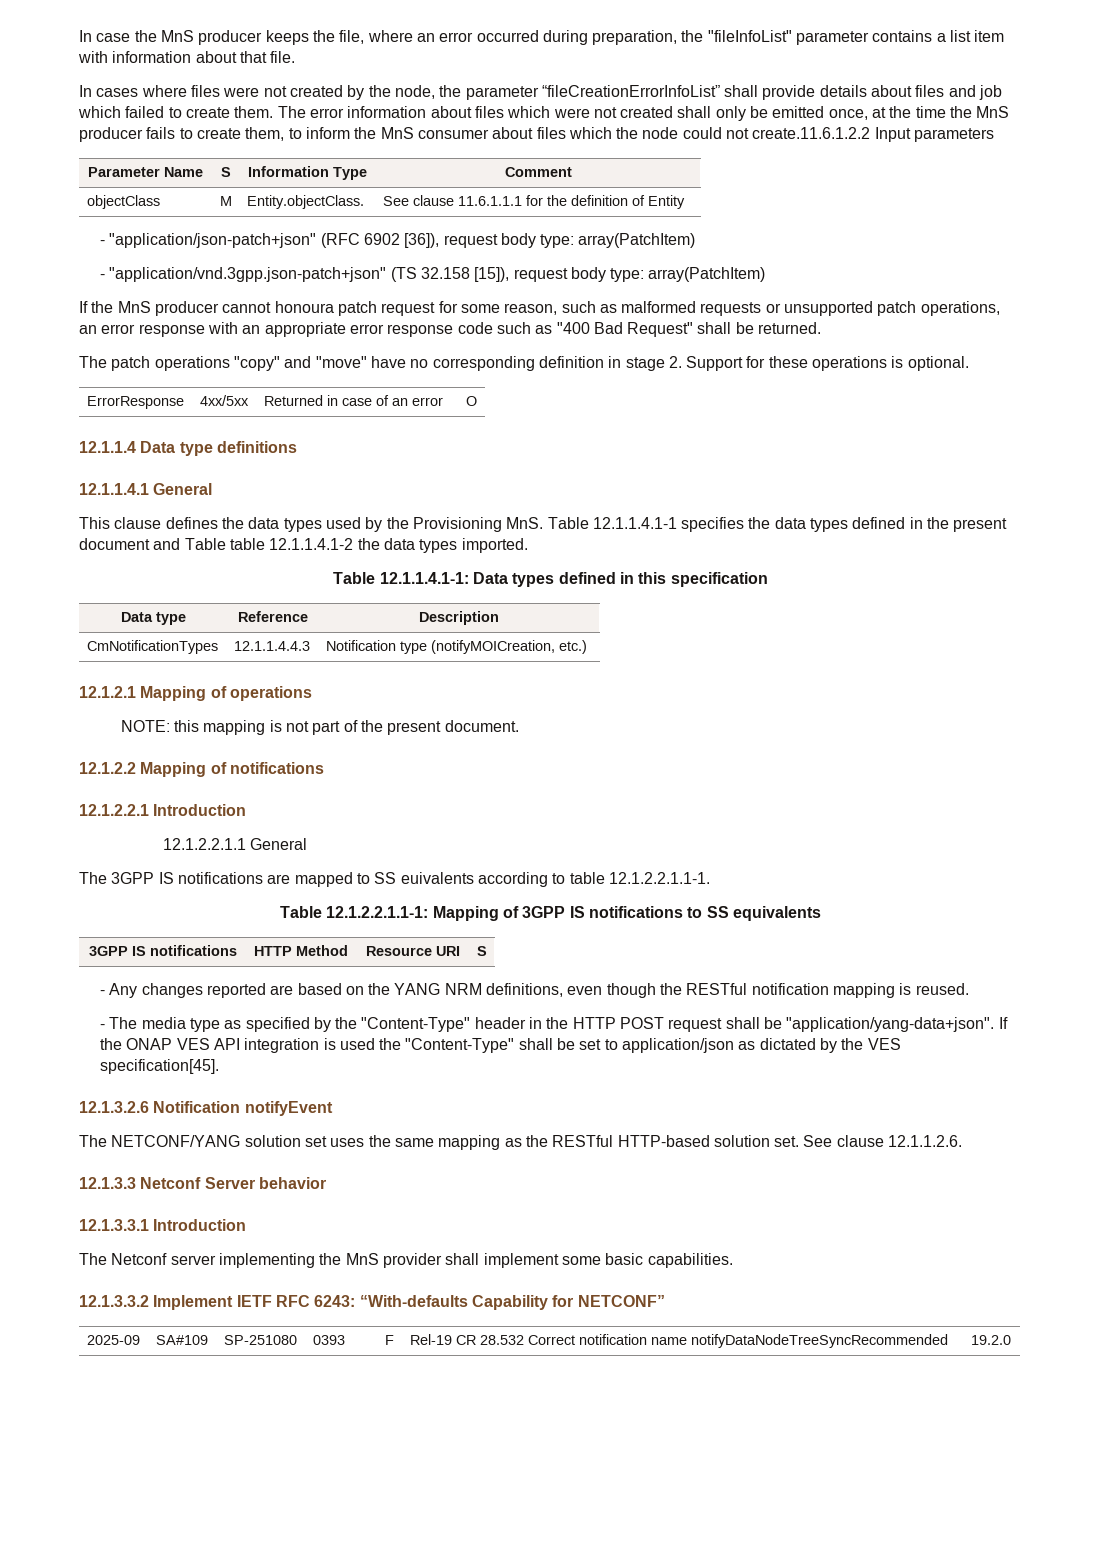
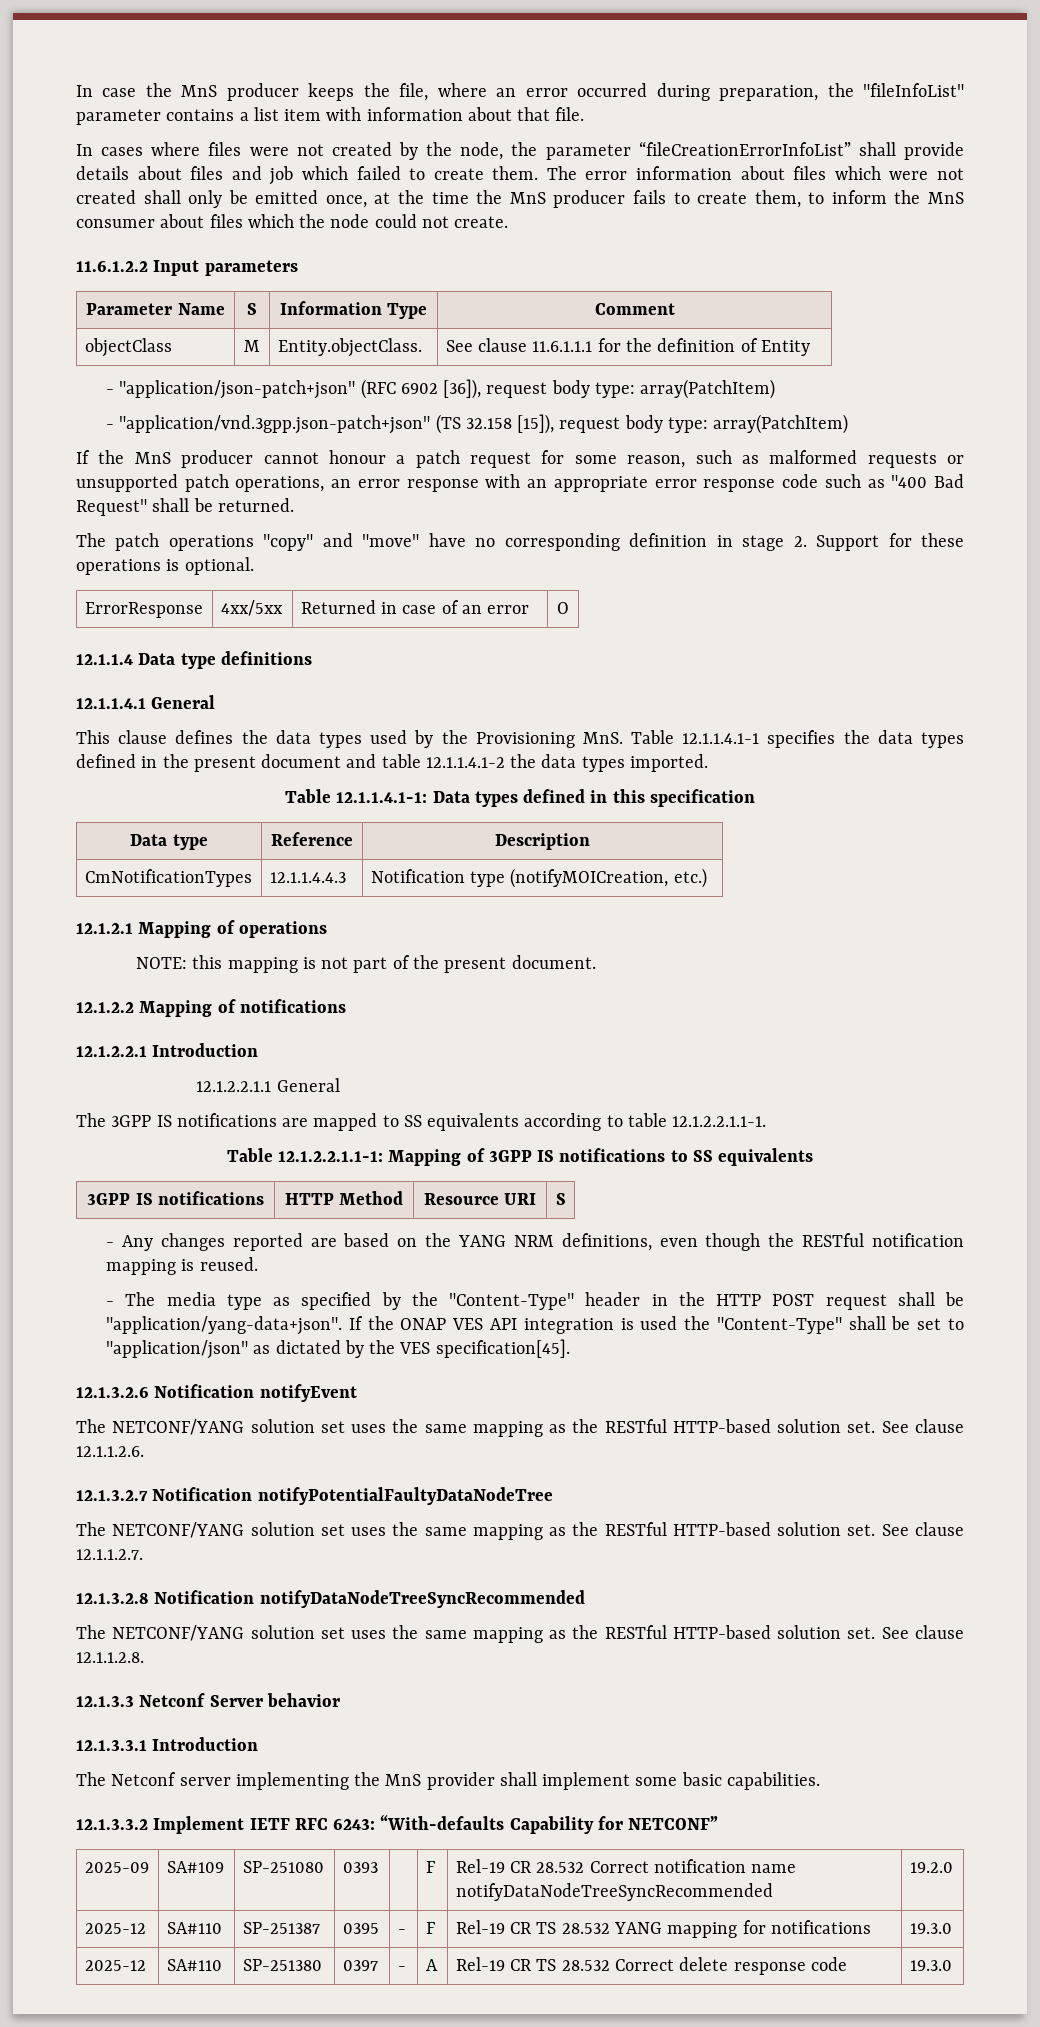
[752,127,871,139] create.11.6.1.2.2 -> [454,216,509,228] [76,261,148,272] create. // 11.6.1.2.2
[274,301,334,313] honoura -> [328,450,406,464] honour a
[184,538,226,550] Table -> (377, 761) none
[400,872,474,884] euivalents -> [427,1113,520,1131] equivalents
[622,1038,735,1053] application/json -> [106,1340,249,1359] "application/json"
(963, 1141) none -> [76,1487,553,1505] [76,1522,964,1540] [76,1549,143,1560] [76,1590,585,1608] [76,1625,964,1643] [76,1652,144,1663] // 12.1.3.2.7 Notification notifyPotentialFaultyDataNodeTree // The NETCONF/YANG solution set uses the same mapping as the RESTful HTTP-based solution set. See clause 12.1.1.2.7. // 12.1.3.2.8 Notification notifyDataNodeTreeSyncRecommended // The NETCONF/YANG solution set uses the same mapping as the RESTful HTTP-based solution set. See clause 12.1.1.2.8.
(1011, 1340) none -> [84,1923,146,1934] [166,1922,222,1934] [242,1922,320,1934] [342,1923,379,1934] [397,1929,406,1934] [425,1922,435,1934] [455,1920,871,1938] [909,1923,952,1934] [84,1960,146,1971] [166,1959,222,1971] [242,1959,322,1971] [342,1960,378,1971] [397,1966,406,1971] [425,1959,438,1971] [455,1957,847,1975] [909,1960,952,1971] // 2025-12 | SA#110 | SP-251387 | 0395 | - | F | Rel-19 CR TS 28.532 YANG mapping for notifications | 19.3.0 // 2025-12 | SA#110 | SP-251380 | 0397 | - | A | Rel-19 CR TS 28.532 Correct delete response code | 19.3.0

